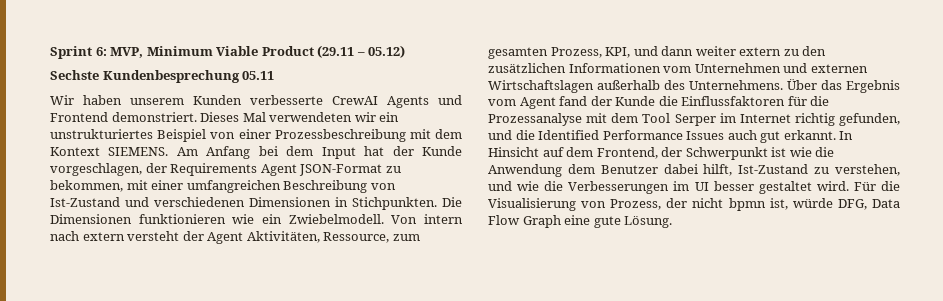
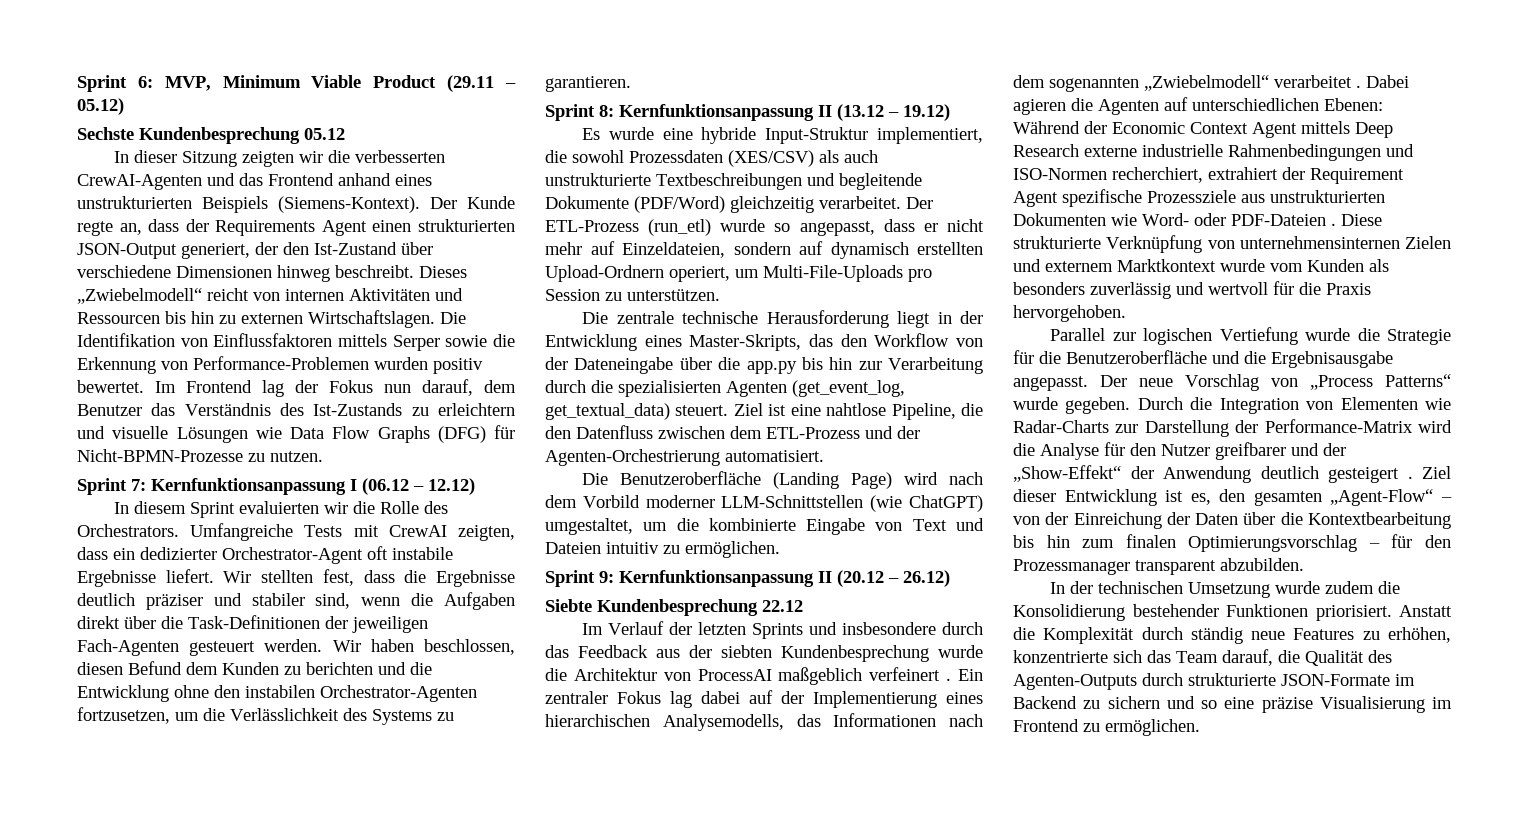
[242,71,275,80] [50,95,462,108] [50,112,400,122] [50,129,462,142] [50,146,463,159] [50,163,401,176] [50,180,396,193] [50,197,462,210] [50,214,463,224] [50,231,420,244] [488,46,827,59] [488,63,868,73] [488,79,900,93] [488,96,830,109] [488,113,900,126] [488,130,854,143] [488,147,835,160] [488,164,900,177] [488,181,900,194] [488,198,900,211] [488,215,673,228] 05.11 // Wir haben unserem Kunden verbesserte CrewAI Agents und Frontend demonstriert. Dieses Mal verwendeten wir ein unstrukturiertes Beispiel von einer Prozessbeschreibung mit dem Kontext SIEMENS. Am Anfang bei dem Input hat der Kunde vorgeschlagen, der Requirements Agent JSON-Format zu bekommen, mit einer umfangreichen Beschreibung von Ist-Zustand und verschiedenen Dimensionen in Stichpunkten. Die Dimensionen funktionieren wie ein Zwiebelmodell. Von intern nach extern versteht der Agent Aktivitäten, Ressource, zum gesamten Prozess, KPI, und dann weiter extern zu den zusätzlichen Informationen vom Unternehmen und externen Wirtschaftslagen außerhalb des Unternehmens. Über das Ergebnis vom Agent fand der Kunde die Einflussfaktoren für die Prozessanalyse mit dem Tool Serper im Internet richtig gefunden, und die Identified Performance Issues auch gut erkannt. In Hinsicht auf dem Frontend, der Schwerpunkt ist wie die Anwendung dem Benutzer dabei hilft, Ist-Zustand zu verstehen, und wie die Verbesserungen im UI besser gestaltet wird. Für die Visualisierung von Prozess, der nicht bpmn ist, würde DFG, Data Flow Graph eine gute Lösung. -> [304,128,345,140] [113,150,445,167] [77,173,432,190] [77,196,515,213] [77,219,515,236] [77,242,433,259] [77,265,467,282] [77,288,463,304] [77,310,466,328] [77,333,515,351] [77,356,483,374] [77,379,516,397] [77,403,515,416] [77,425,515,443] [77,449,323,462] [77,478,475,495] [113,501,448,518] [77,523,515,541] [77,546,453,564] [77,569,515,587] [77,592,515,610] [77,615,428,633] [77,639,515,656] [77,661,432,675] [77,685,477,702] [77,707,454,725] [545,76,631,92] [545,104,950,121] [581,127,983,144] [545,150,878,167] [545,173,922,190] [545,196,933,213] [545,219,984,236] [545,241,983,259] [545,265,932,282] [545,289,720,301] [581,310,983,328] [545,333,984,351] [545,357,983,374] [545,380,905,397] [545,403,983,420] [545,425,920,439] [545,449,824,466] [581,471,983,489] [545,495,983,512] [545,518,984,535] [545,541,780,558] [545,570,950,587] [545,599,803,616] [581,621,983,639] [545,645,983,662] [545,667,983,685] [545,690,983,708] [545,713,983,731] [1013,75,1409,92] [1013,97,1383,115] [1013,121,1393,138] [1013,144,1414,161] [1013,167,1404,184] [1013,189,1385,207] [1013,213,1382,226] [1013,235,1451,253] [1013,259,1389,272] [1013,281,1371,299] [1013,305,1126,322] [1049,327,1451,345] [1013,350,1393,368] [1013,374,1451,391] [1013,397,1451,414] [1013,419,1452,437] [1013,442,1346,460] [1013,465,1451,483] [1013,489,1452,506] [1013,512,1451,529] [1013,534,1451,552] [1013,558,1304,575] [1049,581,1400,598] [1013,604,1452,621] [1013,627,1451,644] [1013,649,1392,666] [1013,673,1415,690] [1013,696,1452,713] [1013,719,1200,736] 05.12 // In dieser Sitzung zeigten wir die verbesserten CrewAI-Agenten und das Frontend anhand eines unstrukturierten Beispiels (Siemens-Kontext). Der Kunde regte an, dass der Requirements Agent einen strukturierten JSON-Output generiert, der den Ist-Zustand über verschiedene Dimensionen hinweg beschreibt. Dieses „Zwiebelmodell“ reicht von internen Aktivitäten und Ressourcen bis hin zu externen Wirtschaftslagen. Die Identifikation von Einflussfaktoren mittels Serper sowie die Erkennung von Performance-Problemen wurden positiv bewertet. Im Frontend lag der Fokus nun darauf, dem Benutzer das Verständnis des Ist-Zustands zu erleichtern und visuelle Lösungen wie Data Flow Graphs (DFG) für Nicht-BPMN-Prozesse zu nutzen. // Sprint 7: Kernfunktionsanpassung I (06.12 – 12.12) // In diesem Sprint evaluierten wir die Rolle des Orchestrators. Umfangreiche Tests mit CrewAI zeigten, dass ein dedizierter Orchestrator-Agent oft instabile Ergebnisse liefert. Wir stellten fest, dass die Ergebnisse deutlich präziser und stabiler sind, wenn die Aufgaben direkt über die Task-Definitionen der jeweiligen Fach-Agenten gesteuert werden. Wir haben beschlossen, diesen Befund dem Kunden zu berichten und die Entwicklung ohne den instabilen Orchestrator-Agenten fortzusetzen, um die Verlässlichkeit des Systems zu garantieren. // Sprint 8: Kernfunktionsanpassung II (13.12 – 19.12) // Es wurde eine hybride Input-Struktur implementiert, die sowohl Prozessdaten (XES/CSV) als auch unstrukturierte Textbeschreibungen und begleitende Dokumente (PDF/Word) gleichzeitig verarbeitet. Der ETL-Prozess (run_etl) wurde so angepasst, dass er nicht mehr auf Einzeldateien, sondern auf dynamisch erstellten Upload-Ordnern operiert, um Multi-File-Uploads pro Session zu unterstützen. // Die zentrale technische Herausforderung liegt in der Entwicklung eines Master-Skripts, das den Workflow von der Dateneingabe über die app.py bis hin zur Verarbeitung durch die spezialisierten Agenten (get_event_log, get_textual_data) steuert. Ziel ist eine nahtlose Pipeline, die den Datenfluss zwischen dem ETL-Prozess und der Agenten-Orchestrierung automatisiert. // Die Benutzeroberfläche (Landing Page) wird nach dem Vorbild moderner LLM-Schnittstellen (wie ChatGPT) umgestaltet, um die kombinierte Eingabe von Text und Dateien intuitiv zu ermöglichen. // Sprint 9: Kernfunktionsanpassung II (20.12 – 26.12) // Siebte Kundenbesprechung 22.12 // Im Verlauf der letzten Sprints und insbesondere durch das Feedback aus der siebten Kundenbesprechung wurde die Architektur von ProcessAI maßgeblich verfeinert . Ein zentraler Fokus lag dabei auf der Implementierung eines hierarchischen Analysemodells, das Informationen nach dem sogenannten „Zwiebelmodell“ verarbeitet . Dabei agieren die Agenten auf unterschiedlichen Ebenen: Während der Economic Context Agent mittels Deep Research externe industrielle Rahmenbedingungen und ISO-Normen recherchiert, extrahiert der Requirement Agent spezifische Prozessziele aus unstrukturierten Dokumenten wie Word- oder PDF-Dateien . Diese strukturierte Verknüpfung von unternehmensinternen Zielen und externem Marktkontext wurde vom Kunden als besonders zuverlässig und wertvoll für die Praxis hervorgehoben. // Parallel zur logischen Vertiefung wurde die Strategie für die Benutzeroberfläche und die Ergebnisausgabe angepasst. Der neue Vorschlag von „Process Patterns“ wurde gegeben. Durch die Integration von Elementen wie Radar-Charts zur Darstellung der Performance-Matrix wird die Analyse für den Nutzer greifbarer und der „Show-Effekt“ der Anwendung deutlich gesteigert . Ziel dieser Entwicklung ist es, den gesamten „Agent-Flow“ – von der Einreichung der Daten über die Kontextbearbeitung bis hin zum finalen Optimierungsvorschlag – für den Prozessmanager transparent abzubilden. // In der technischen Umsetzung wurde zudem die Konsolidierung bestehender Funktionen priorisiert. Anstatt die Komplexität durch ständig neue Features zu erhöhen, konzentrierte sich das Team darauf, die Qualität des Agenten-Outputs durch strukturierte JSON-Formate im Backend zu sichern und so eine präzise Visualisierung im Frontend zu ermöglichen.

